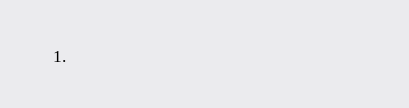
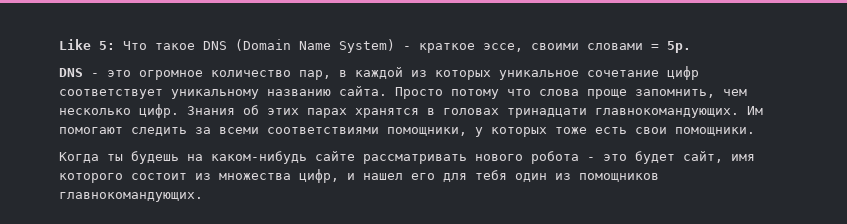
[53,51,66,62] 1. -> [59,39,691,53] [59,66,699,80] [59,86,747,99] [59,104,763,118] [59,127,755,137] [59,151,755,164] [59,169,659,183] [59,192,203,202] Like 5: Что такое DNS (Domain Name System) - краткое эссе, своими словами = 5p. // DNS - это огромное количество пар, в каждой из которых уникальное сочетание цифр соответствует уникальному названию сайта. Просто потому что слова проще запомнить, чем несколько цифр. Знания об этих парах хранятся в головах тринадцати главнокомандующих. Им помогают следить за всеми соответствиями помощники, у которых тоже есть свои помощники. // Когда ты будешь на каком-нибудь сайте рассматривать нового робота - это будет сайт, имя которого состоит из множества цифр, и нашел его для тебя один из помощников главнокомандующих.

